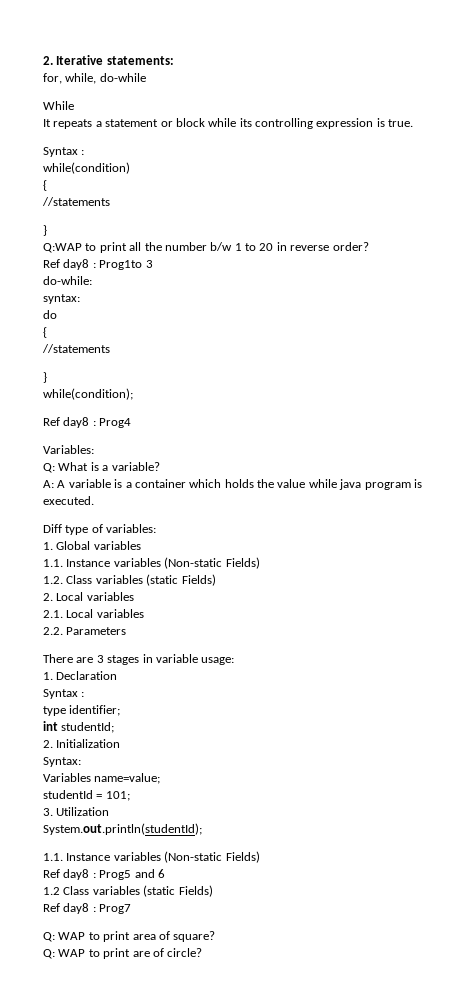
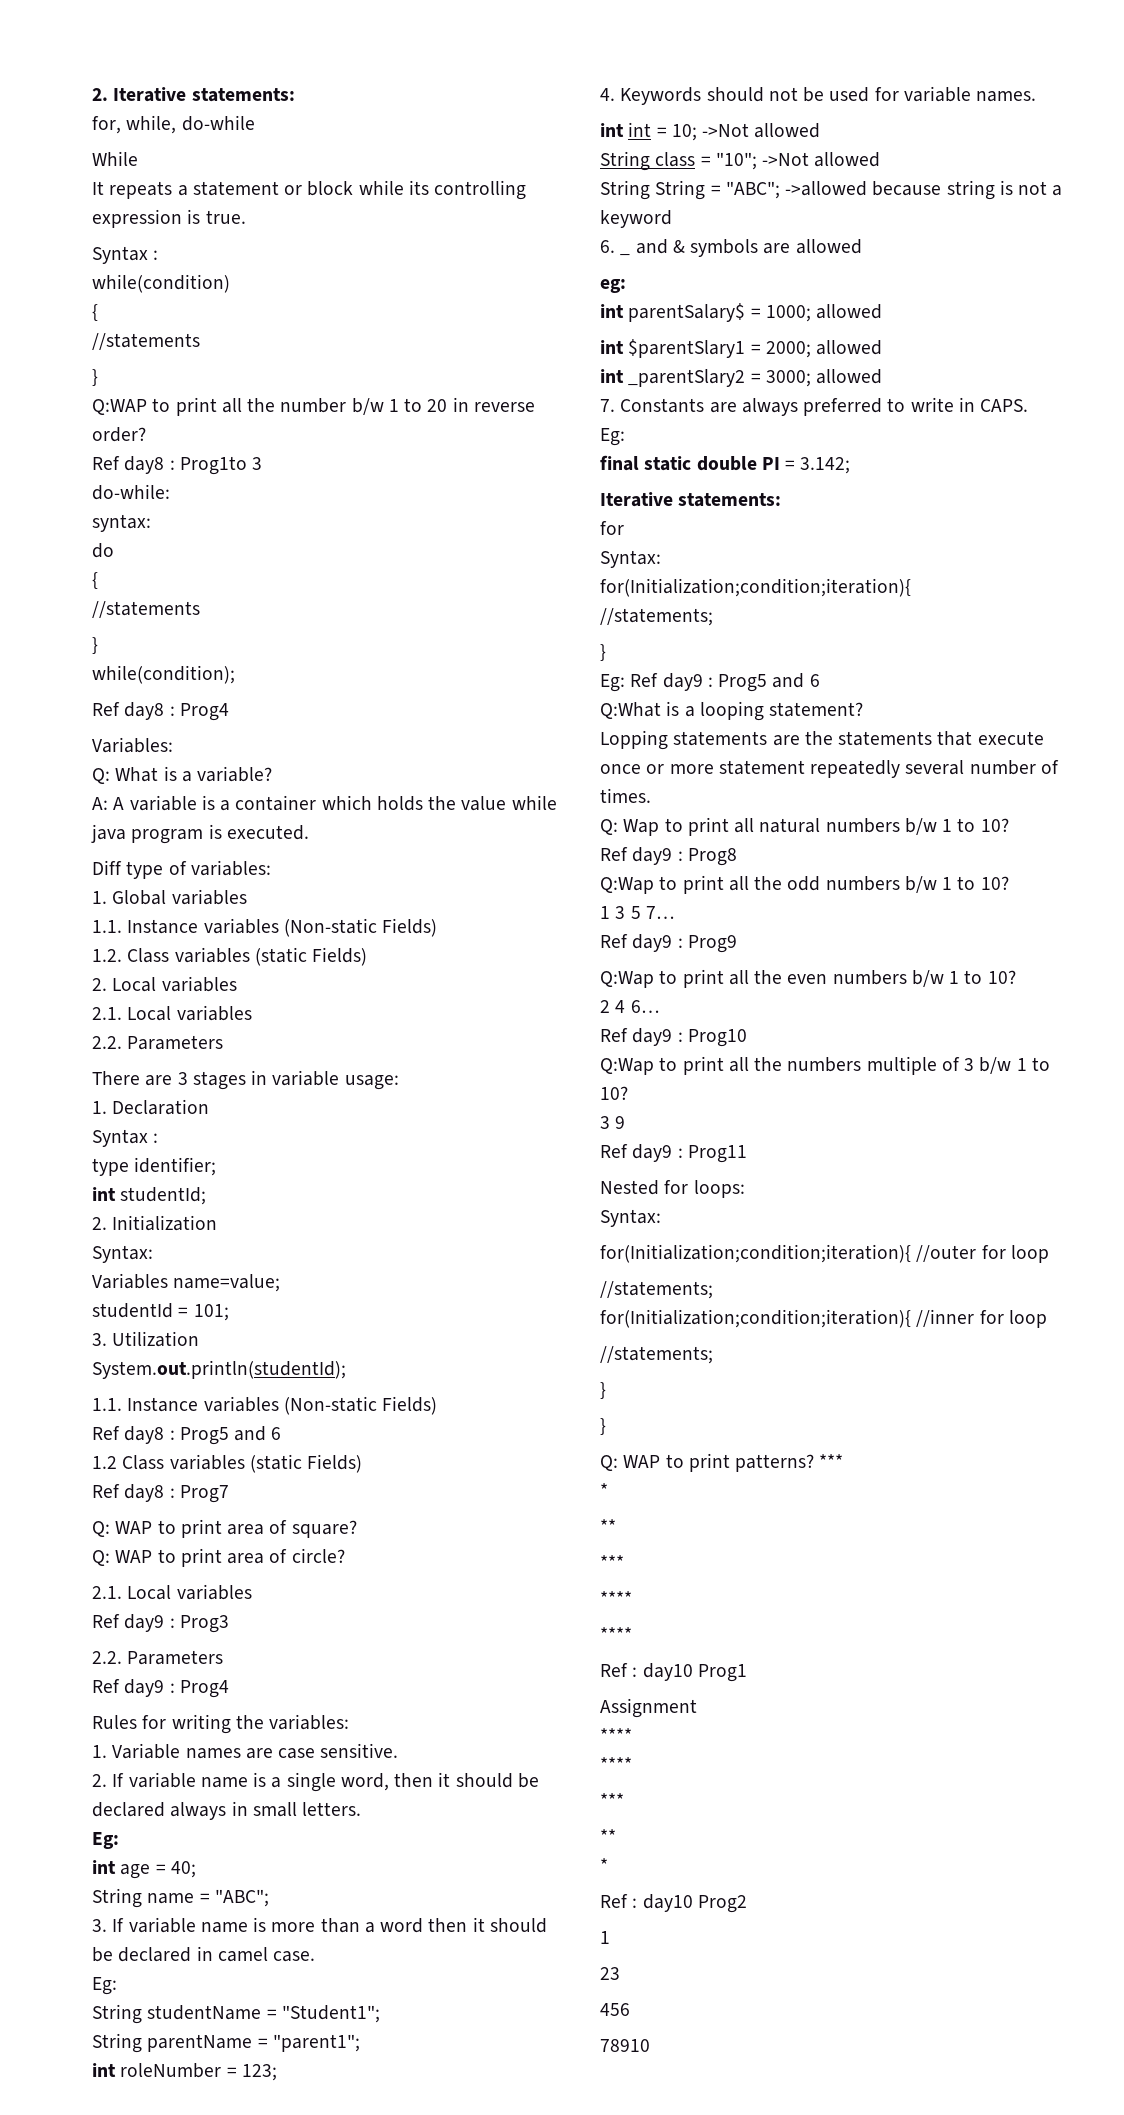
[132,951,150,957] are -> [227,1553,265,1564] area
(203, 952) none -> [92,1584,252,1600] [92,1614,229,1633] [92,1650,224,1665] [92,1679,229,1698] [92,1714,350,1734] [92,1743,399,1759] [92,1772,539,1792] [92,1801,362,1820] [92,1832,119,1849] [92,1860,196,1879] [92,1888,269,1908] [92,1917,547,1933] [92,1946,316,1962] [92,1977,117,1995] [92,2004,380,2024] [92,2033,360,2053] [92,2063,277,2081] [600,86,1037,105] [600,122,821,141] [600,151,881,171] [600,180,1063,200] [600,210,672,228] [600,240,615,253] [620,239,862,257] [600,279,626,293] [600,303,883,322] [600,339,883,358] [600,369,883,387] [600,397,1029,416] [600,428,625,446] [600,455,851,474] [600,492,782,507] [600,521,624,535] [600,550,661,568] [600,578,911,597] [600,608,713,626] [600,644,606,661] [600,673,820,692] [600,701,864,721] [600,730,1044,750] [600,760,1059,778] [600,788,651,803] [600,817,1009,836] [600,847,737,866] [600,875,1009,894] [600,906,674,919] [600,934,737,953] [600,969,1016,988] [600,1000,659,1013] [600,1028,747,1047] [600,1056,1050,1075] [600,1086,628,1100] [600,1116,626,1129] [600,1144,747,1163] [600,1180,745,1198] [600,1209,661,1227] [600,1244,1049,1263] [600,1281,713,1299] [600,1309,1047,1328] [600,1346,713,1364] [600,1382,606,1399] [600,1418,606,1435] [600,1453,844,1472] [600,1483,608,1497] [600,1519,616,1533] [600,1555,624,1569] [600,1591,632,1605] [600,1627,632,1641] [600,1663,747,1682] [600,1698,697,1718] [600,1728,632,1742] [600,1757,632,1771] [600,1793,624,1807] [600,1829,616,1843] [600,1858,608,1872] [600,1894,747,1913] [600,1931,610,1944] [600,1967,620,1980] [600,2003,630,2016] [600,2039,650,2052] // 2.1. Local variables // Ref day9 : Prog3 // 2.2. Parameters // Ref day9 : Prog4 // Rules for writing the variables: // 1. Variable names are case sensitive. // 2. If variable name is a single word, then it should be declared always in small letters. // Eg: // int age = 40; // String name = "ABC"; // 3. If variable name is more than a word then it should be declared in camel case. // Eg: // String studentName = "Student1"; // String parentName = "parent1"; // int roleNumber = 123; // 4. Keywords should not be used for variable names. // int int = 10; ->Not allowed // String class = "10"; ->Not allowed // String String = "ABC"; ->allowed because string is not a keyword // 6. _ and & symbols are allowed // eg: // int parentSalary$ = 1000; allowed // int $parentSlary1 = 2000; allowed // int _parentSlary2 = 3000; allowed // 7. Constants are always preferred to write in CAPS. // Eg: // final static double PI = 3.142; // Iterative statements: // for // Syntax: // for(Initialization;condition;iteration){ // //statements; // } // Eg: Ref day9 : Prog5 and 6 // Q:What is a looping statement? // Lopping statements are the statements that execute once or more statement repeatedly several number of times. // Q: Wap to print all natural numbers b/w 1 to 10? // Ref day9 : Prog8 // Q:Wap to print all the odd numbers b/w 1 to 10? // 1 3 5 7… // Ref day9 : Prog9 // Q:Wap to print all the even numbers b/w 1 to 10? // 2 4 6… // Ref day9 : Prog10 // Q:Wap to print all the numbers multiple of 3 b/w 1 to 10? // 3 9 // Ref day9 : Prog11 // Nested for loops: // Syntax: // for(Initialization;condition;iteration){ //outer for loop // //statements; // for(Initialization;condition;iteration){ //inner for loop // //statements; // } // } // Q: WAP to print patterns? *** // * // ** // *** // **** // **** // Ref : day10 Prog1 // Assignment // **** // **** // *** // ** // * // Ref : day10 Prog2 // 1 // 23 // 456 // 78910

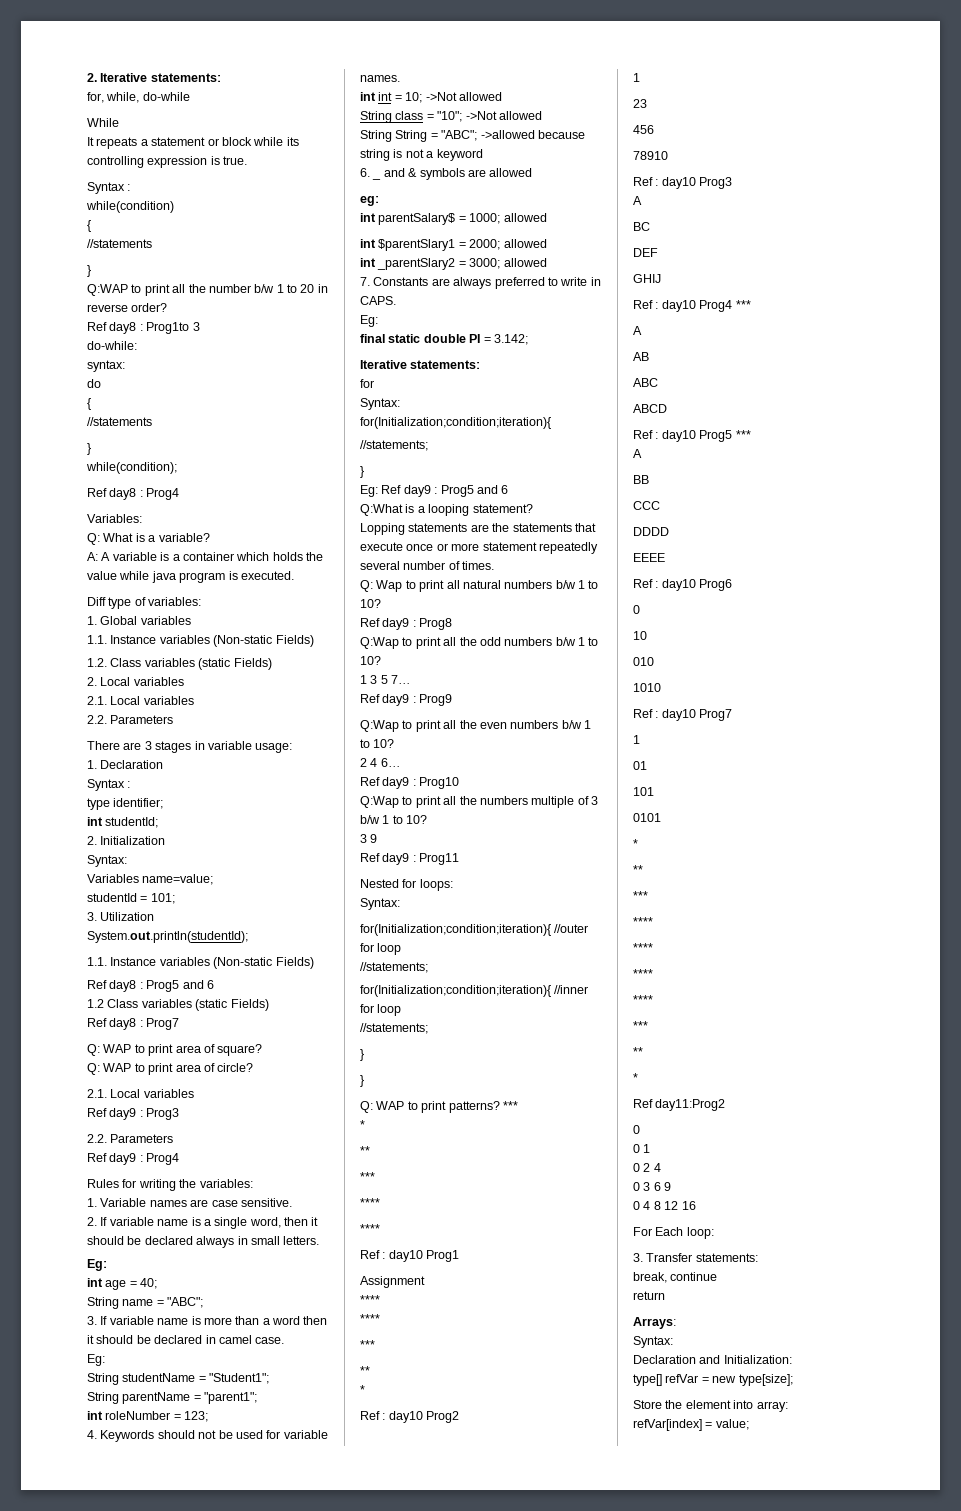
(650, 2045) none -> [633,177,733,189] [633,196,642,205] [633,222,650,231] [633,248,658,257] [633,274,661,283] [633,300,751,312] [633,326,642,335] [633,352,649,361] [633,378,658,387] [633,404,667,413] [633,430,751,442] [633,449,642,458] [633,475,649,484] [633,501,660,510] [633,527,669,536] [633,553,665,562] [633,579,733,591] [633,605,640,614] [633,631,647,640] [633,657,654,666] [633,683,661,692] [633,709,733,721] [633,735,640,744] [633,761,647,770] [633,787,654,796] [633,813,661,822] [633,839,638,848] [633,865,643,874] [633,891,648,900] [633,917,653,926] [633,943,653,952] [633,969,653,978] [633,995,653,1004] [633,1021,648,1030] [633,1047,643,1056] [633,1073,638,1082] [633,1099,726,1111] [633,1125,640,1134] [633,1144,651,1153] [633,1163,661,1172] [633,1182,672,1191] [633,1201,696,1210] [633,1227,714,1239] [633,1253,758,1262] [633,1272,718,1283] [633,1291,665,1300] [633,1317,676,1329] [633,1336,673,1348] [633,1355,792,1364] [633,1374,793,1386] [633,1400,788,1412] [633,1419,749,1431] // Ref : day10 Prog3 // A // BC // DEF // GHIJ // Ref : day10 Prog4 *** // A // AB // ABC // ABCD // Ref : day10 Prog5 *** // A // BB // CCC // DDDD // EEEE // Ref : day10 Prog6 // 0 // 10 // 010 // 1010 // Ref : day10 Prog7 // 1 // 01 // 101 // 0101 // * // ** // *** // **** // **** // **** // **** // *** // ** // * // Ref day11:Prog2 // 0 // 0 1 // 0 2 4 // 0 3 6 9 // 0 4 8 12 16 // For Each loop: // 3. Transfer statements: // break, continue // return // Arrays: // Syntax: // Declaration and Initialization: // type[] refVar = new type[size]; // Store the element into array: // refVar[index] = value;

